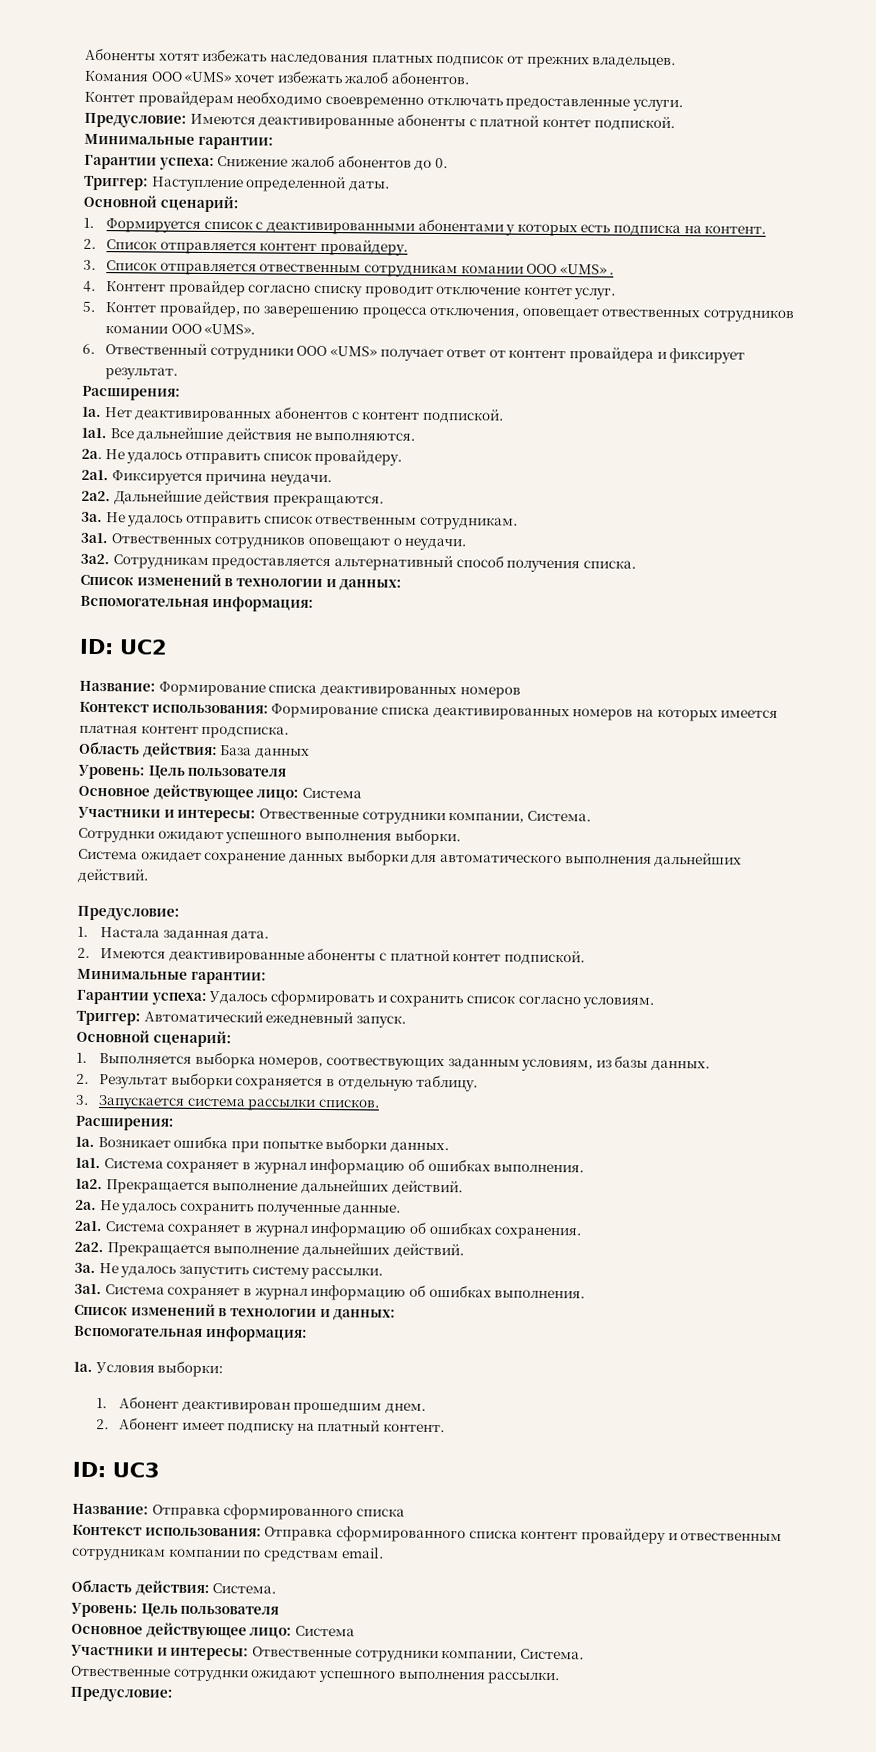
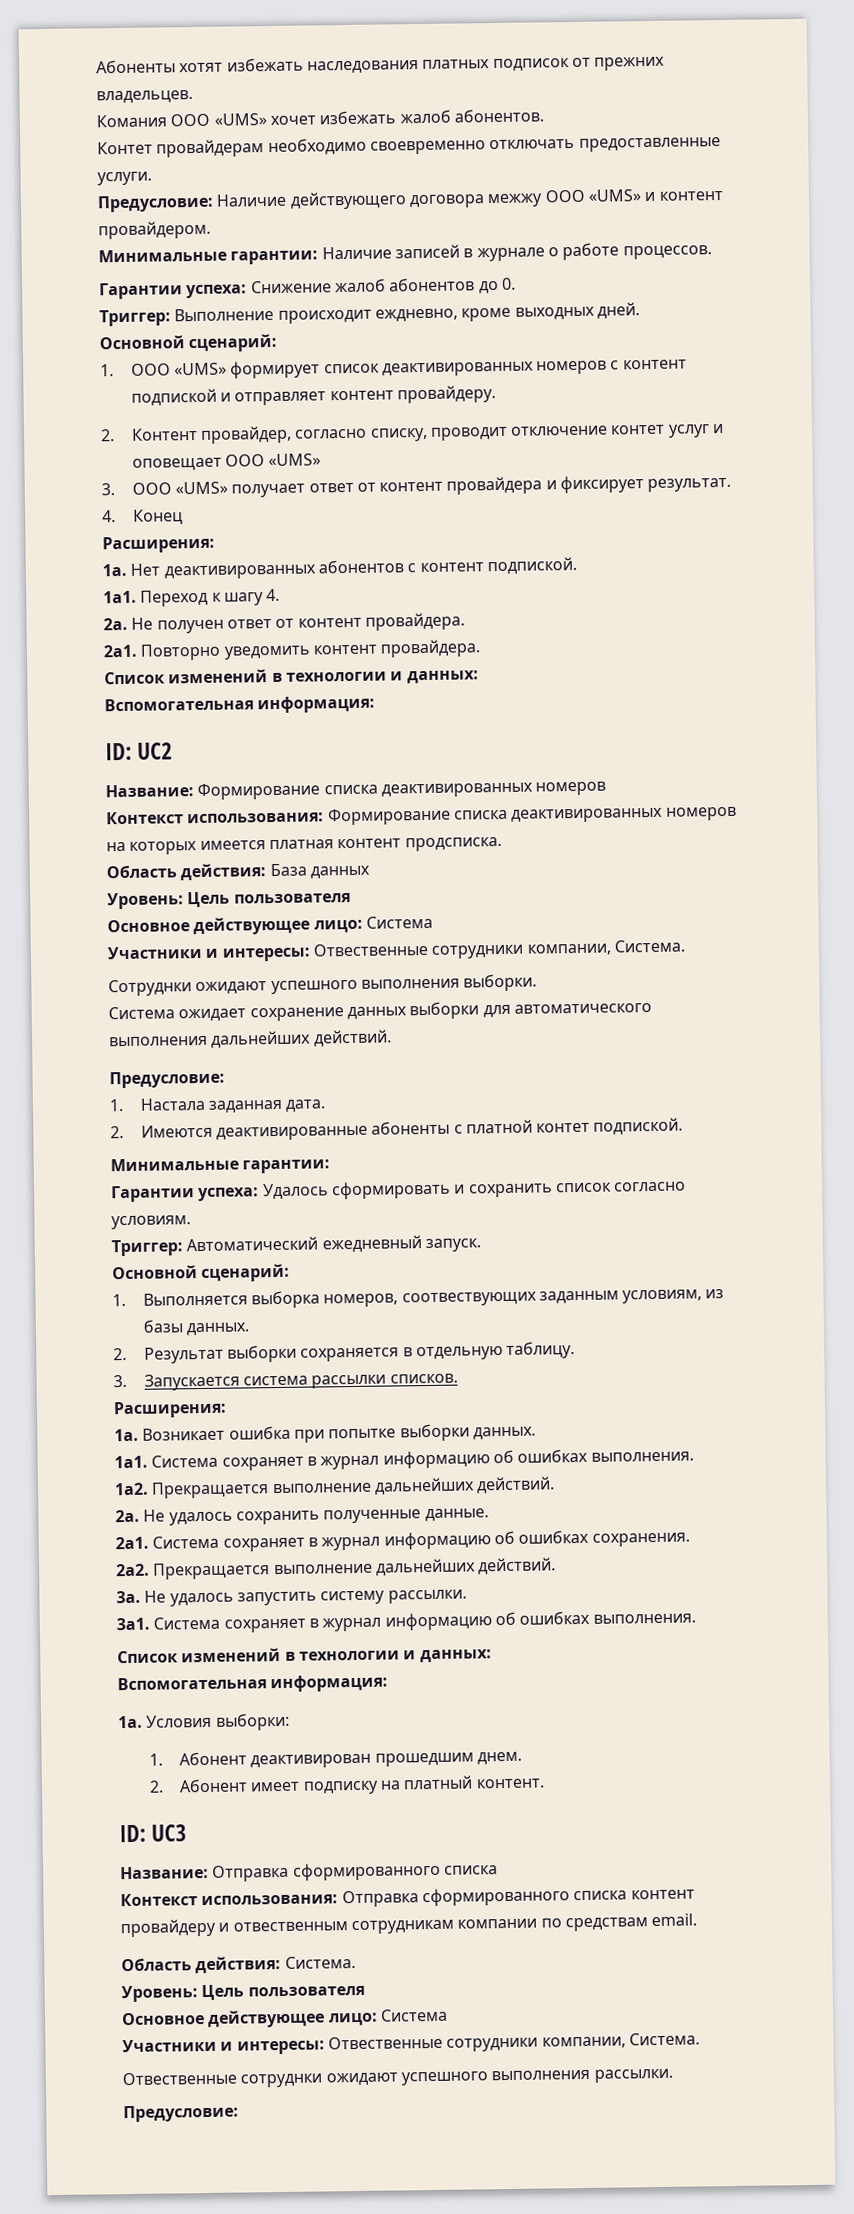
[189,113,675,132] [84,133,274,150] Имеются деактивированные абоненты с платной контет подпиской. // Минимальные гарантии: -> [216,189,723,210] [98,220,211,240] [98,242,712,265] Наличие действующего договора межжу ООО «UMS» и контент провайдером. // Минимальные гарантии: Наличие записей в журнале о работе процессов.
[150,176,390,193] [83,194,239,213] [83,217,767,237] [83,238,408,256] [83,259,615,278] [83,280,617,300] [82,301,795,323] [104,323,256,335] [82,343,294,360] Наступление определенной даты. // Основной сценарий: // 1. Формируется список с деактивированными абонентами у которых есть подписка на контент. // 2. Список отправляется контент провайдеру. // 3. Список отправляется отвественным сотрудникам комании ООО «UMS» . // 4. Контент провайдер согласно списку проводит отключение контет услуг. // 5. Контет провайдер, по заверешению процесса отключения, оповещает отвественных сотрудников комании ООО «UMS». // 6. Отвественный сотрудники -> [174,302,640,324] [99,333,278,353] [100,359,687,379] [130,385,496,406] [100,424,725,444] [131,453,322,471] [101,483,115,496] Выполнение происходит еждневно, кроме выходных дней. // Основной сценарий: // 1. ООО «UMS» формирует список деактивированных номеров с контент подпиской и отправляет контент провайдеру. // 2. Контент провайдер, согласно списку, проводит отключение контет услуг и оповещает ООО «UMS» // 3.
(178, 373) none -> [102,509,183,525] // 4. Конец
[109,427,416,443] [81,448,403,466] [81,469,332,487] [81,490,384,508] [81,511,518,530] [80,532,467,551] [80,553,636,573] Все дальнейшие действия не выполняются. // 2a. Не удалось отправить список провайдеру. // 2a1. Фиксируется причина неудачи. // 2a2. Дальнейшие действия прекращаются. // 3a. Не удалось отправить список отвественным сотрудникам. // 3a1. Отвественных сотрудников оповещают о неудачи. // 3a2. Сотрудникам предоставляется альтернативный способ получения списка. -> [140,588,281,607] [103,612,465,634] [103,639,482,661] Переход к шагу 4. // 2a. Не получен ответ от контент провайдера. // 2a1. Повторно уведомить контент провайдера.

